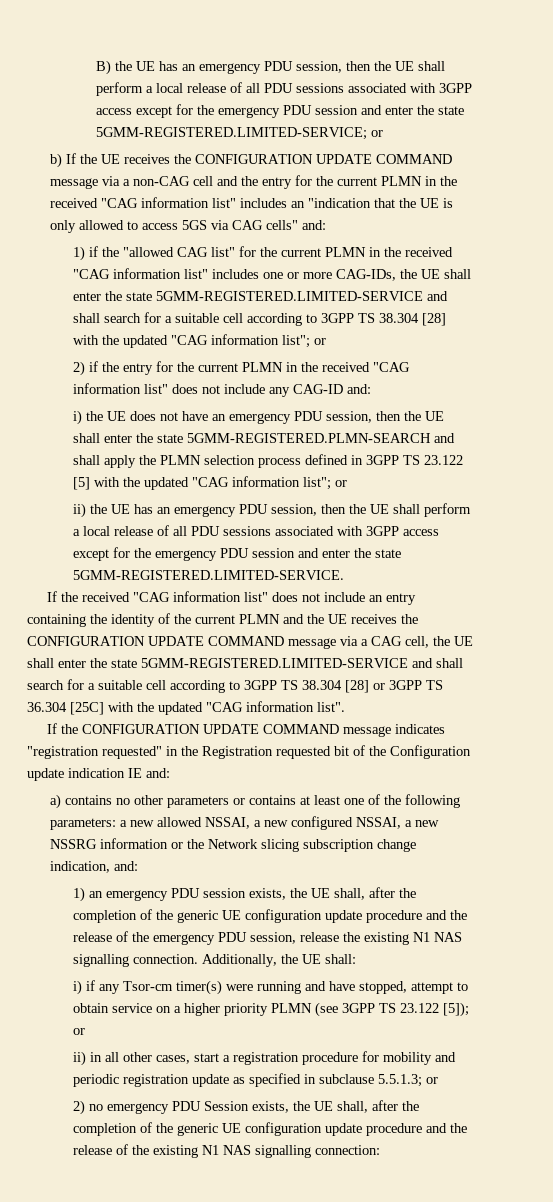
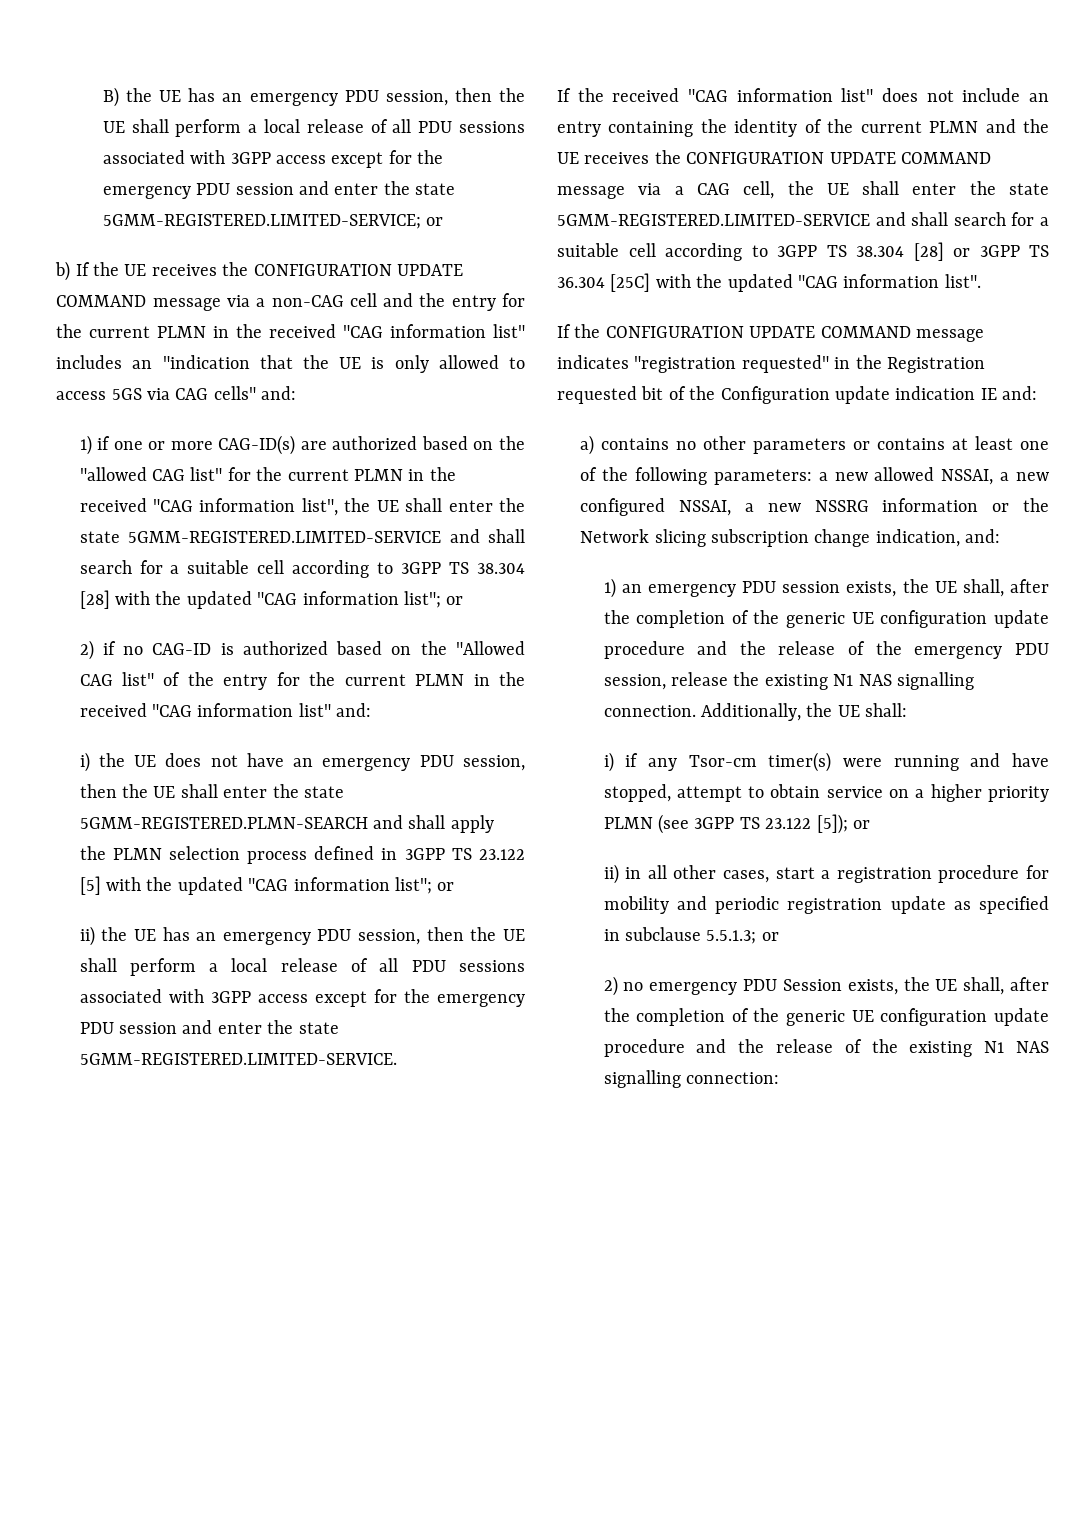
(98, 251) none -> [113,435,494,455] one or more CAG-ID(s) are authorized based on
[183,269,396,281] list" includes one or more CAG-IDs, -> [301,498,338,516] list",
(98, 366) none -> [123,641,525,655] [79,672,181,686] no CAG-ID is authorized based on the "Allowed CAG list" of
[171,384,343,397] does not include any CAG-ID -> (331, 710) none

